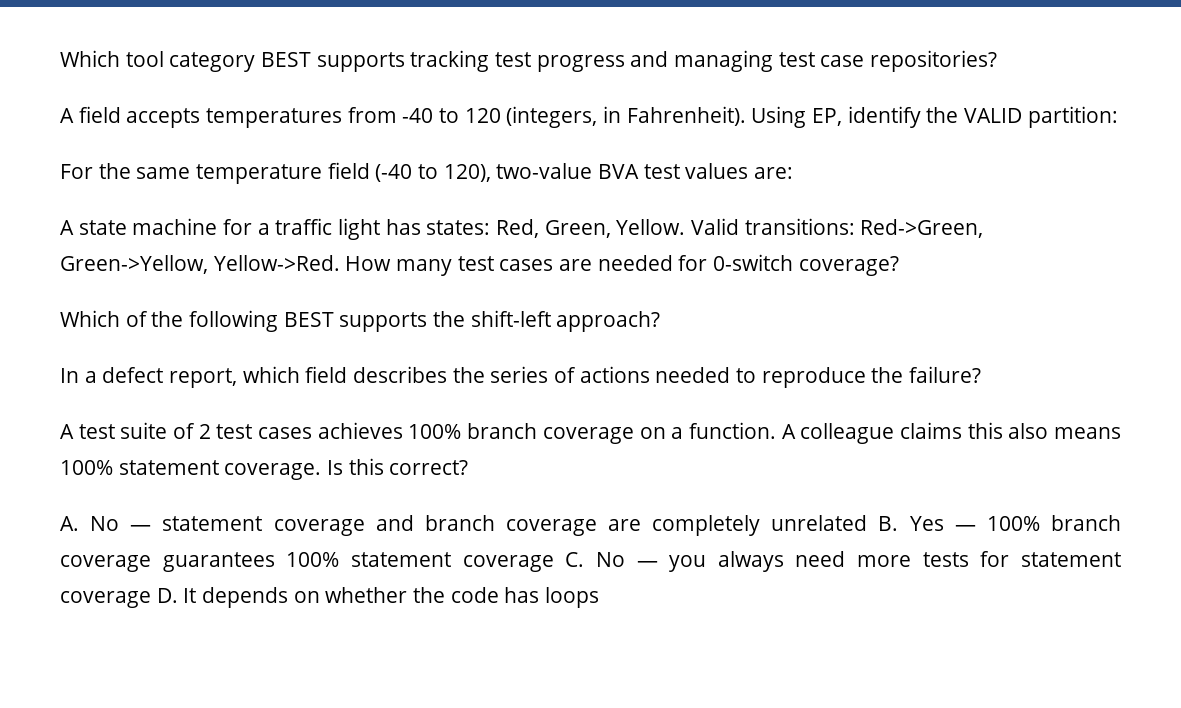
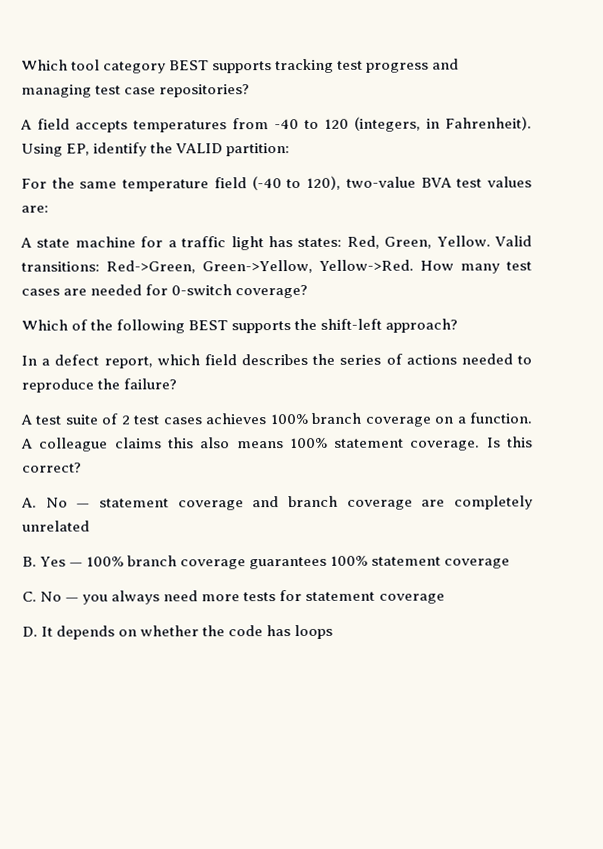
(868, 523) none -> (90, 526) //
(554, 563) none -> (511, 563) //
(151, 599) none -> (445, 598) //

